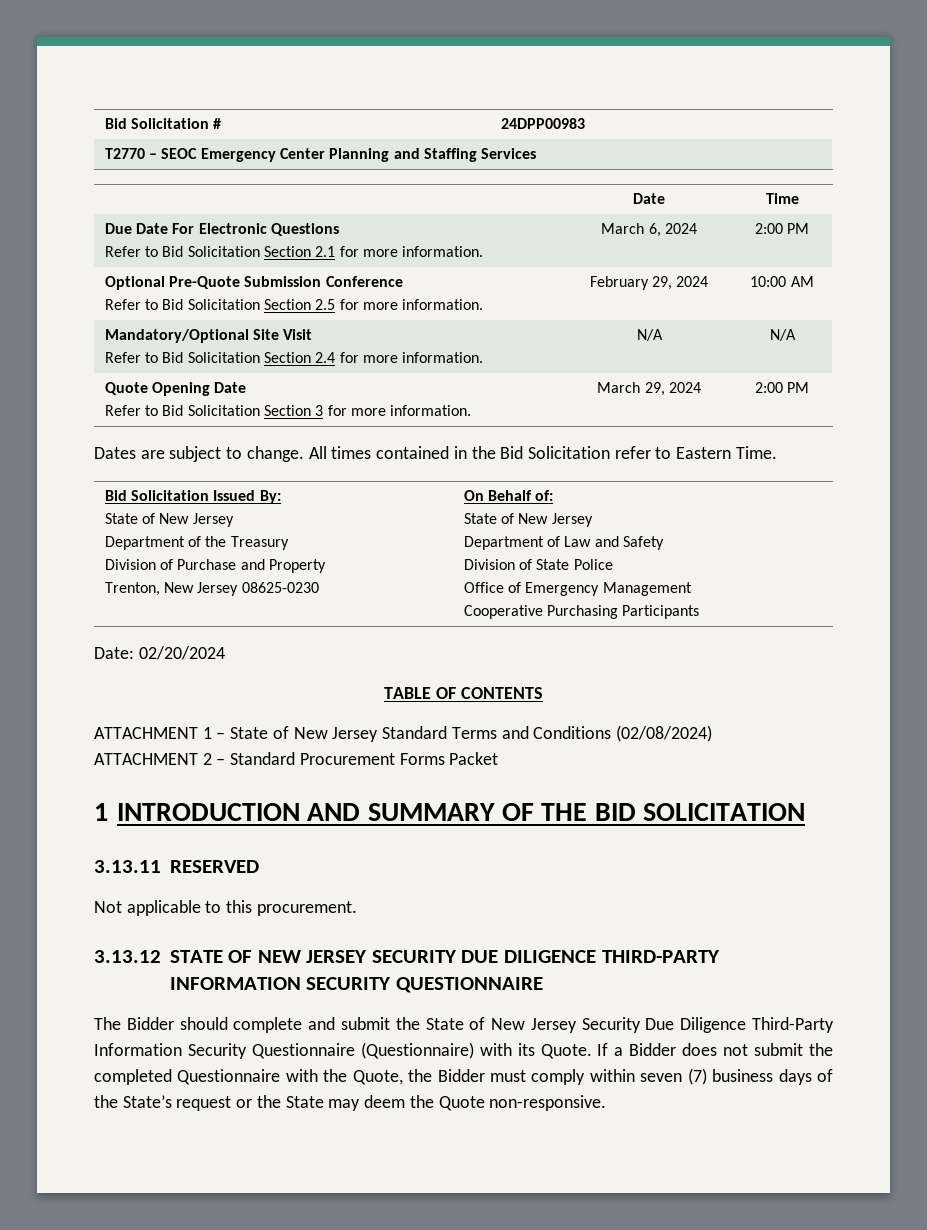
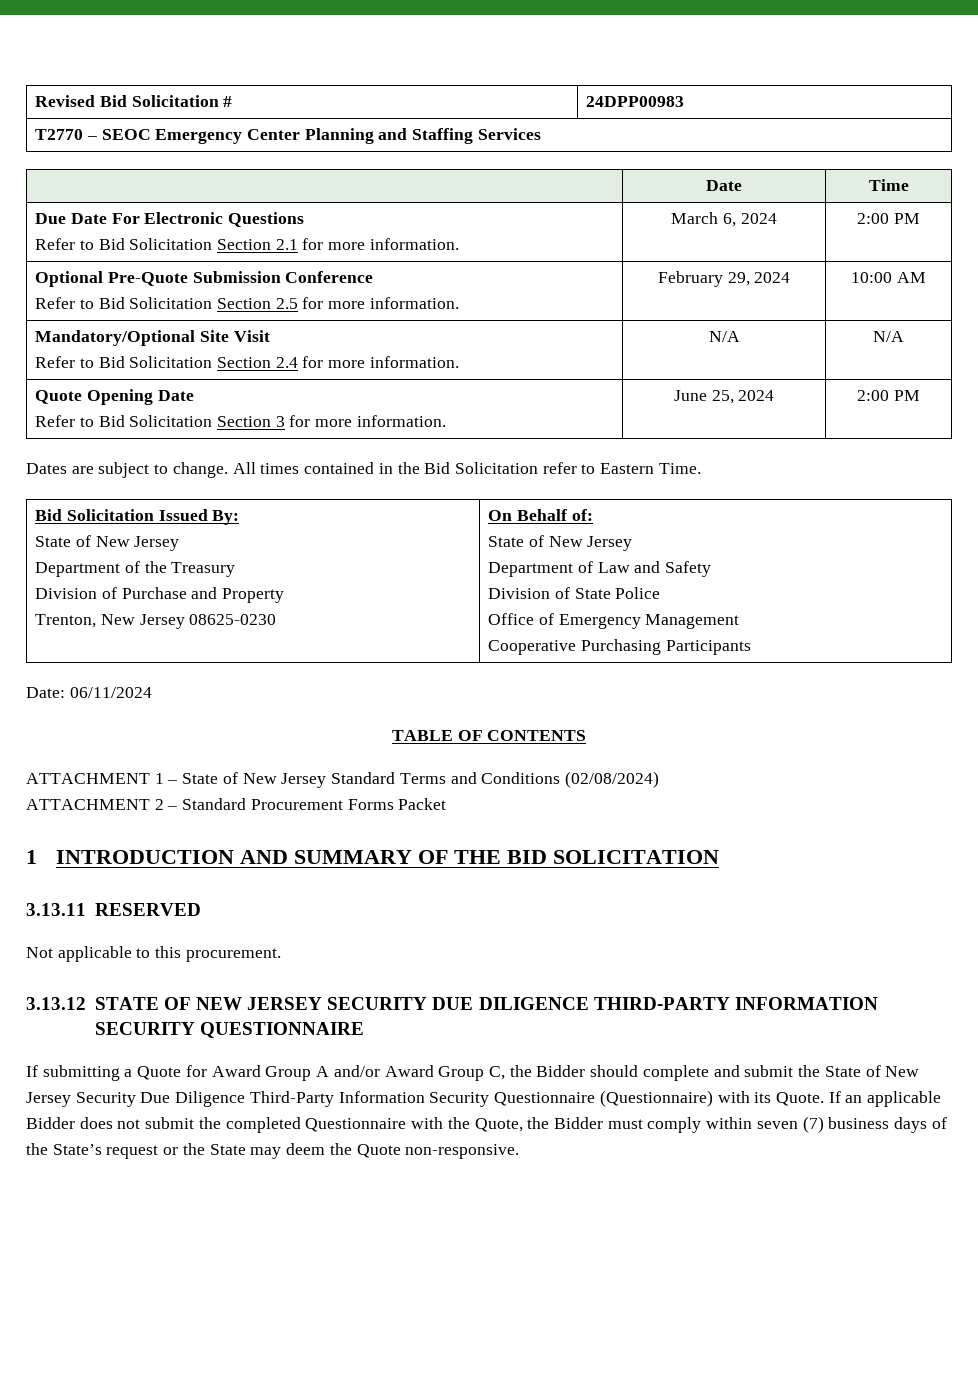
(104, 123) none -> [35,95,96,107] Revised
[597,382,665,396] March 29, -> [673,390,734,404] June 25,
[138,646,225,660] 02/20/2024 -> [69,687,152,698] 06/11/2024
[94,1017,121,1030] The -> [26,1065,532,1081] If submitting a Quote for Award Group A and/or Award Group C, the
[614,1047,624,1056] a -> [845,1091,942,1107] an applicable

